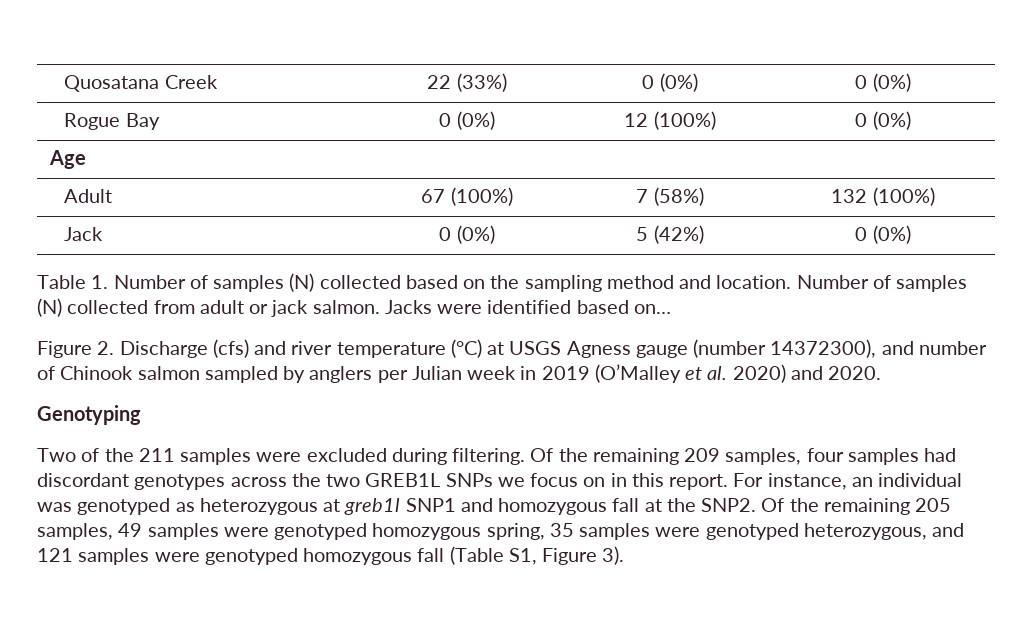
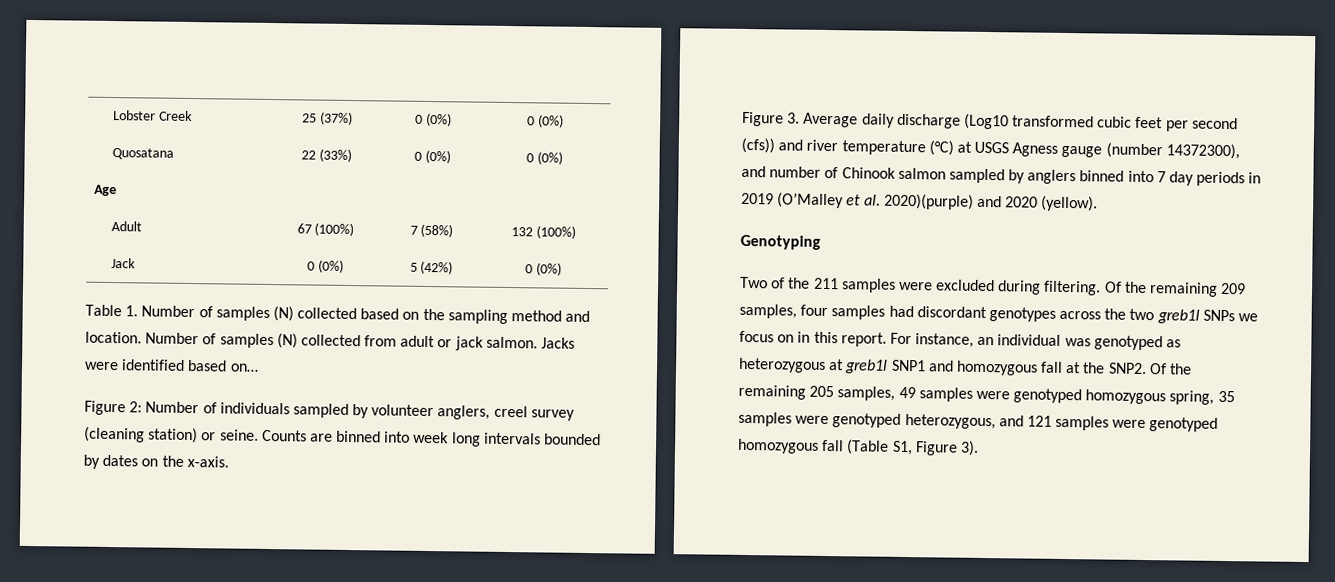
[64,75,160,92] Quosatana -> [113,110,157,121] Lobster
[427,73,507,92] [642,73,698,92] [855,73,911,92] [64,113,160,130] [439,111,495,130] [624,111,716,130] 22 (33%) | 0 (0%) | 0 (0%) // Rogue Bay | 0 (0%) | 12 (100%) -> [302,111,353,126] [415,112,452,127] [527,114,564,128] [112,148,175,160] [301,148,352,163] [414,149,451,164] 25 (37%) | 0 (0%) | 0 (0%) // Quosatana | 22 (33%) | 0 (0%)
[97,339,249,358] 2. Discharge (cfs) -> [129,401,575,421] [84,426,602,447] [83,454,229,469] [742,111,1238,132] [741,137,775,154] 2: Number of individuals sampled by volunteer anglers, creel survey (cleaning station) or seine. Counts are binned into week long intervals bounded by dates on the x-axis. // Figure 3. Average daily discharge (Log10 transformed cubic feet per second (cfs))
[377,366,517,383] per Julian week -> [1079,170,1246,187] binned into 7 day periods
[732,364,882,383] 2020) and 2020. -> [883,193,1099,212] 2020)(purple) and 2020 (yellow).
[365,473,441,487] GREB1L -> [1156,309,1200,324] greb1l

